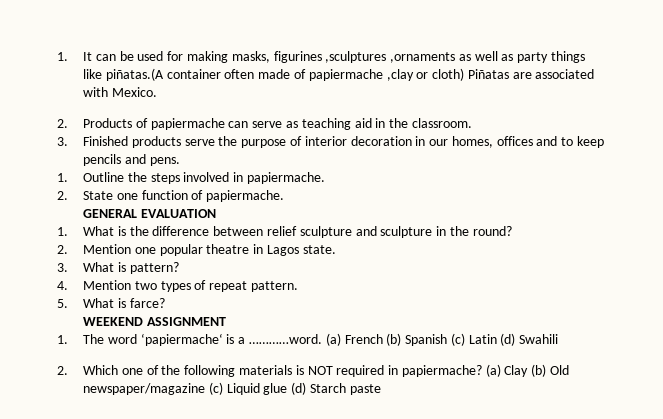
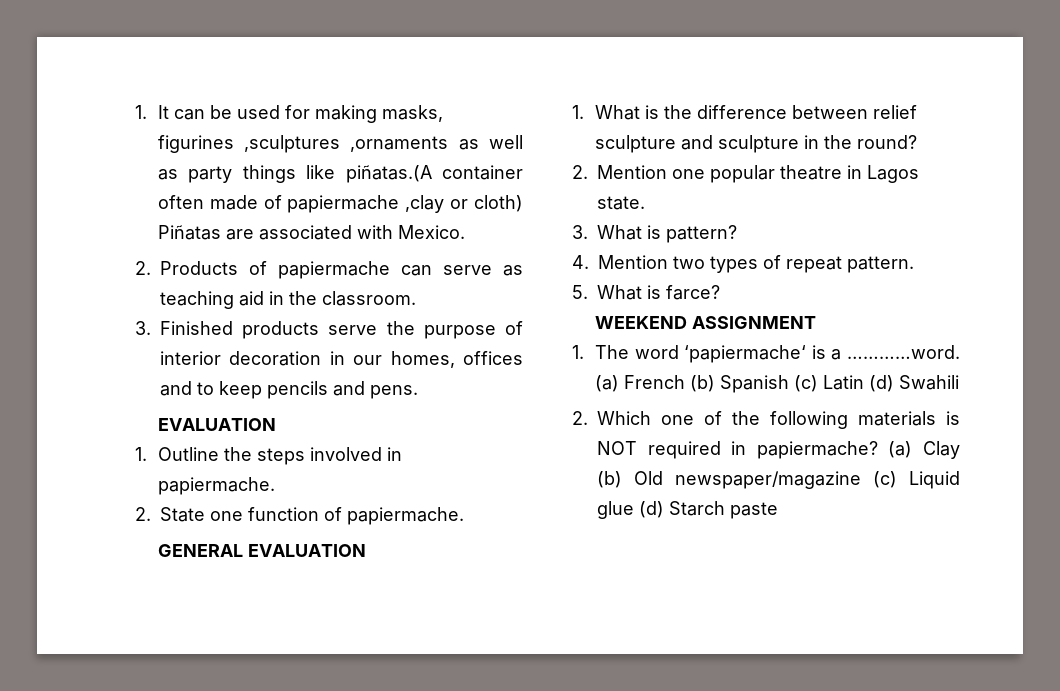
(180, 161) none -> [157,418,276,431] // EVALUATION

